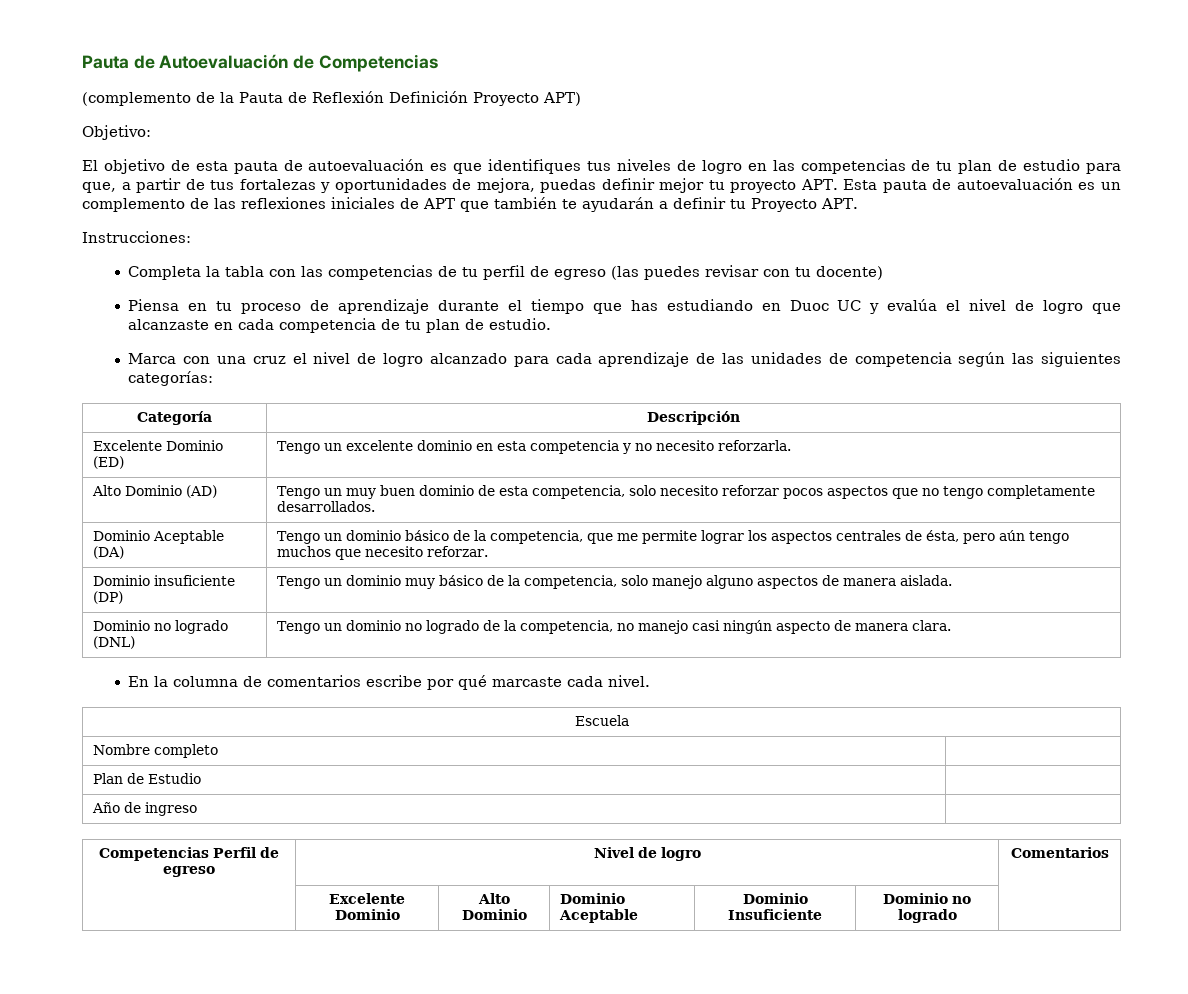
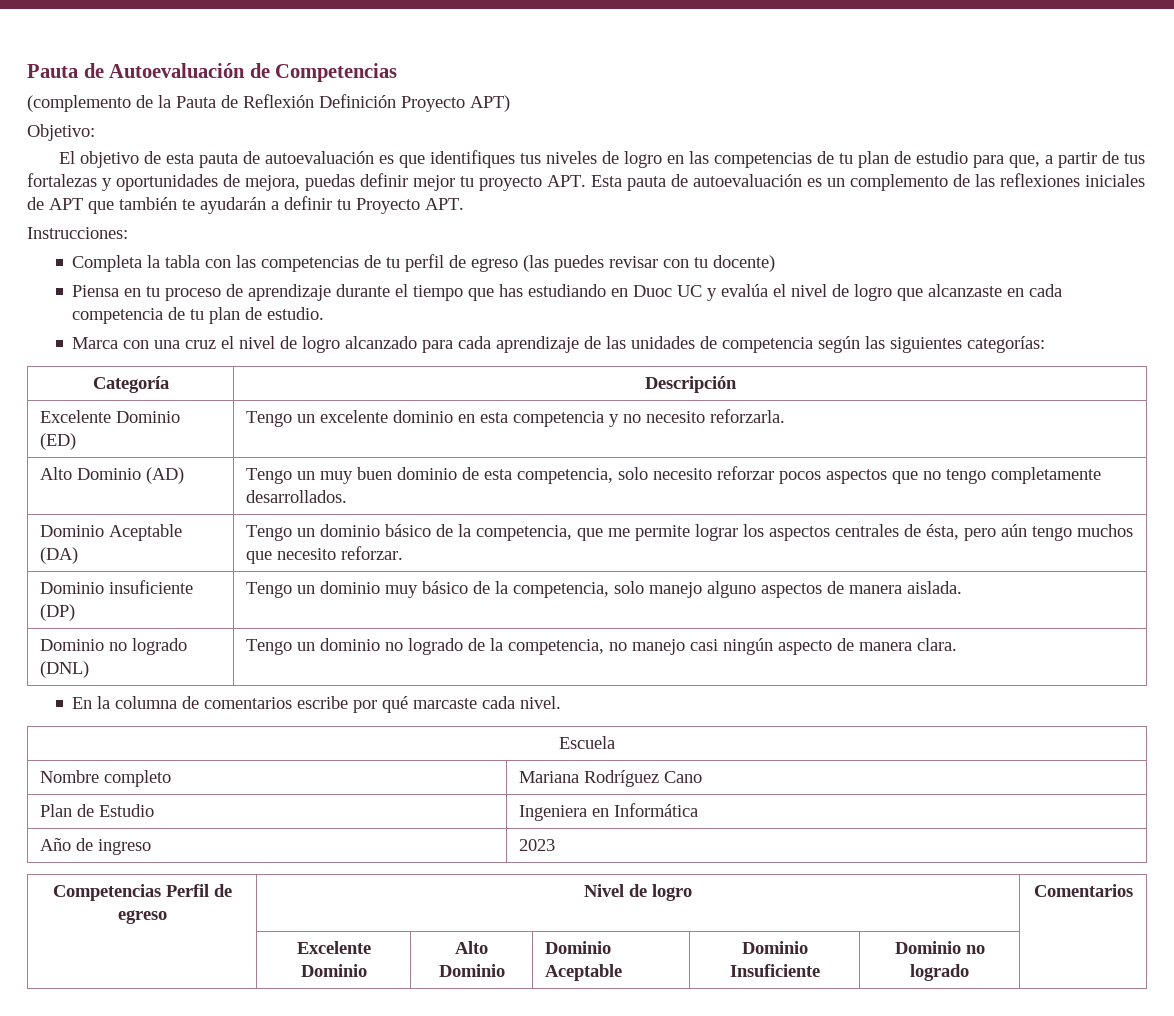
(219, 751) none -> [519,770,703,787] Mariana Rodríguez Cano
(202, 778) none -> [519,803,699,821] Ingeniera en Informática
(198, 809) none -> [519,839,556,851] 2023

